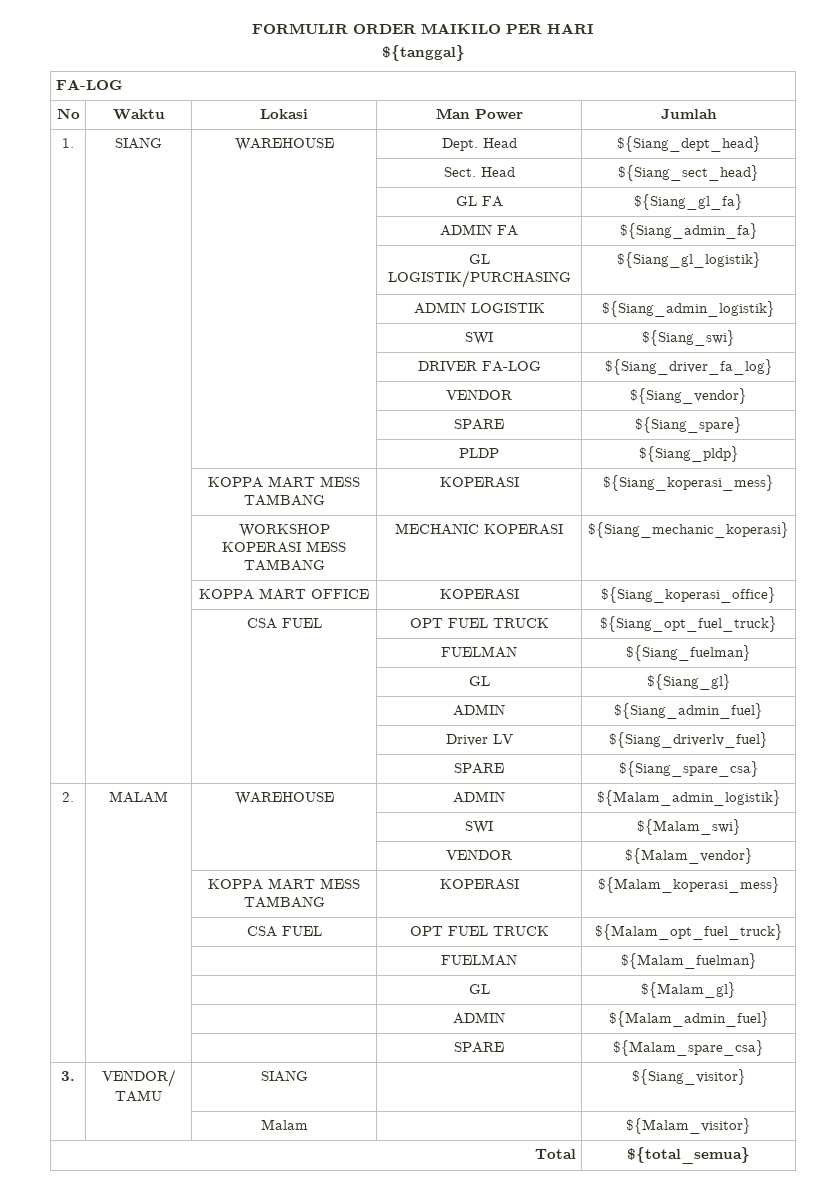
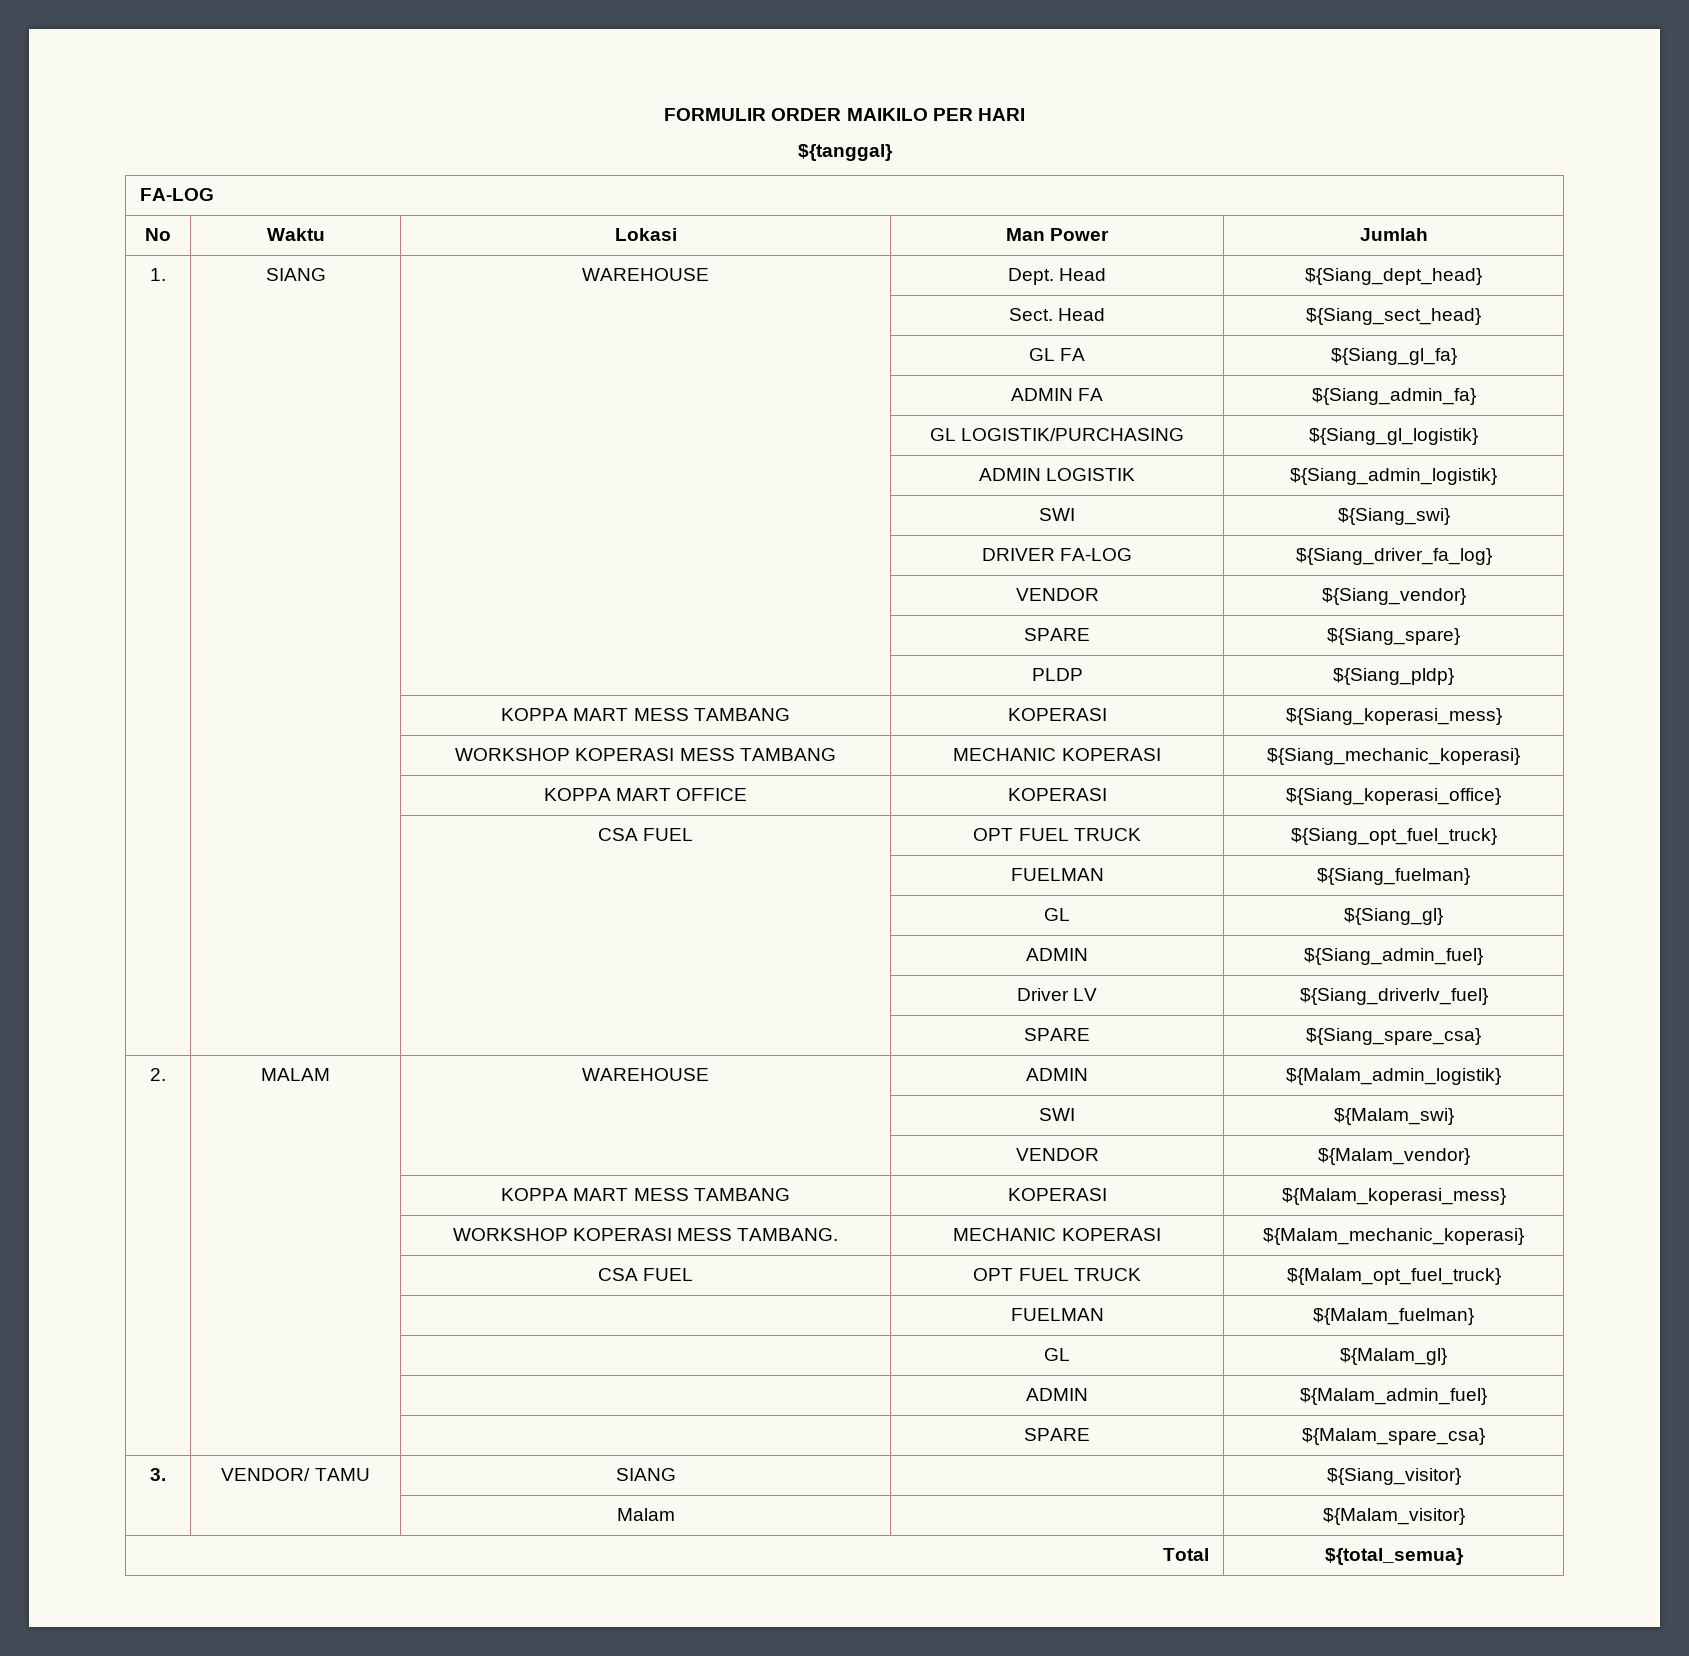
(780, 885) none -> [452,1228,839,1241] [953,1228,1161,1241] [1263,1228,1524,1245] // | | WORKSHOP KOPERASI MESS TAMBANG. | MECHANIC KOPERASI | ${Malam_mechanic_koperasi}

